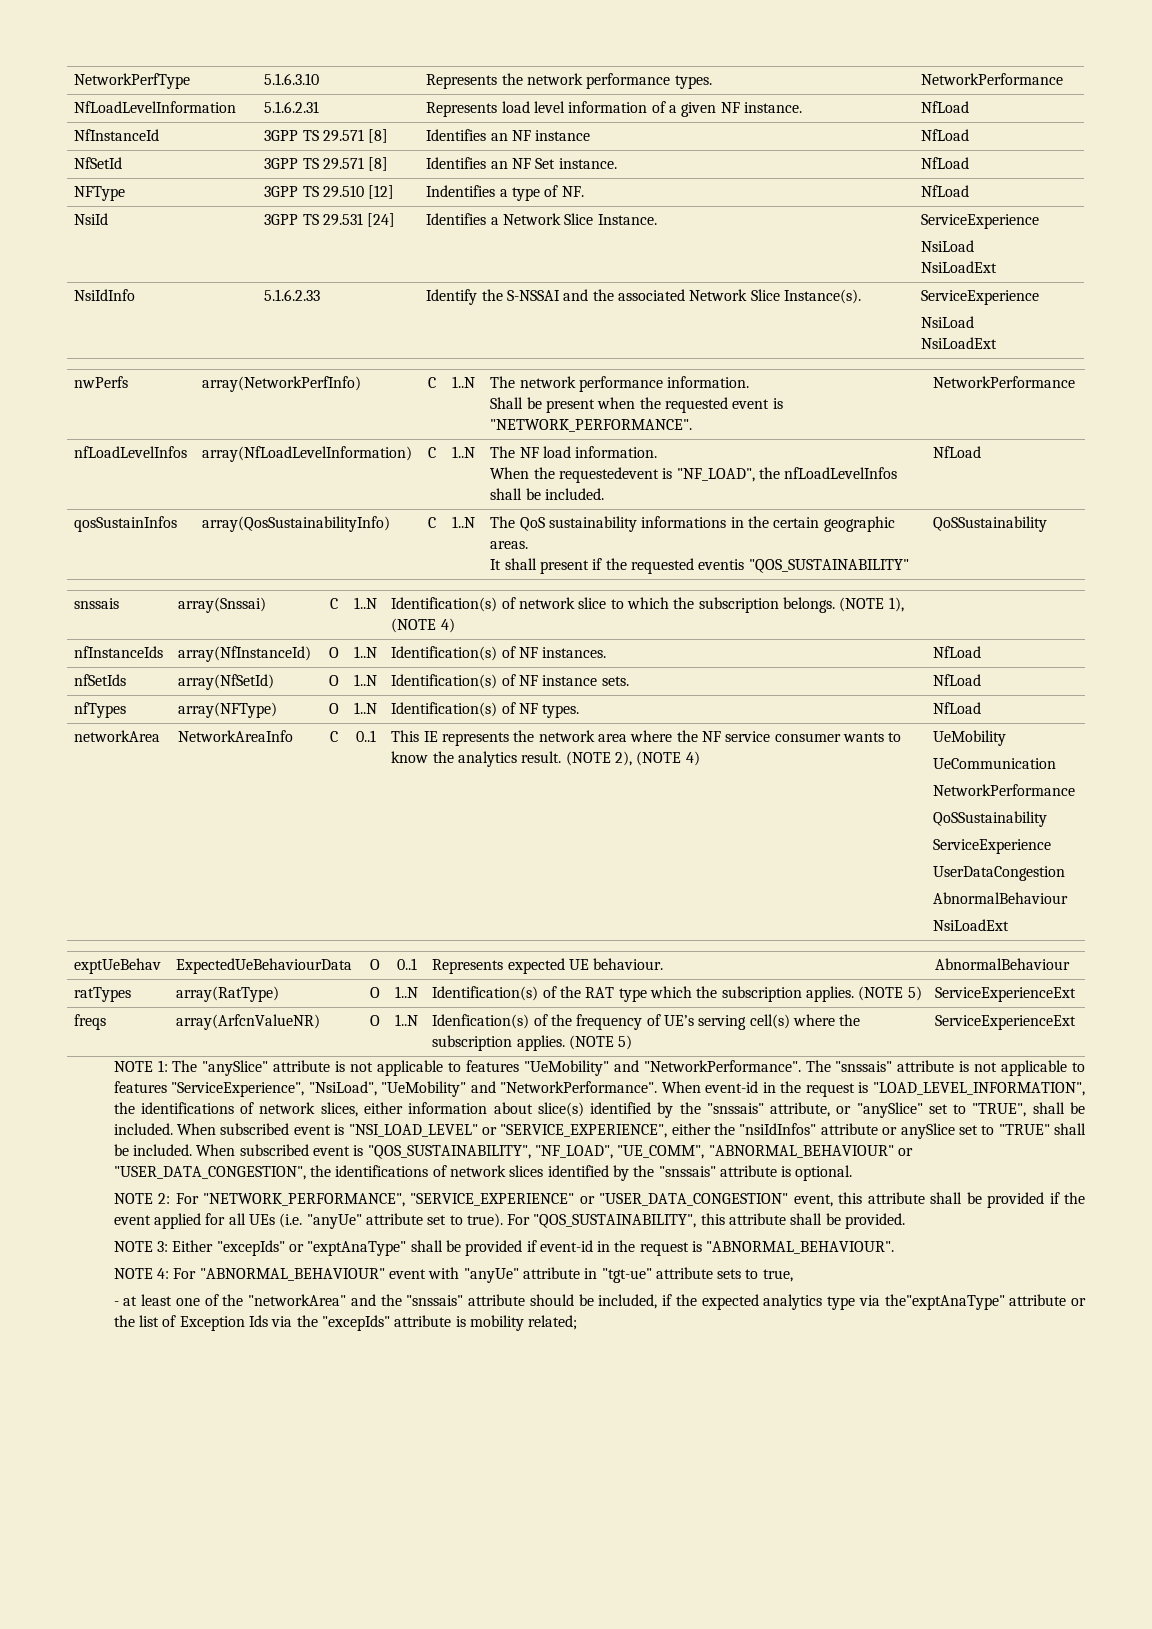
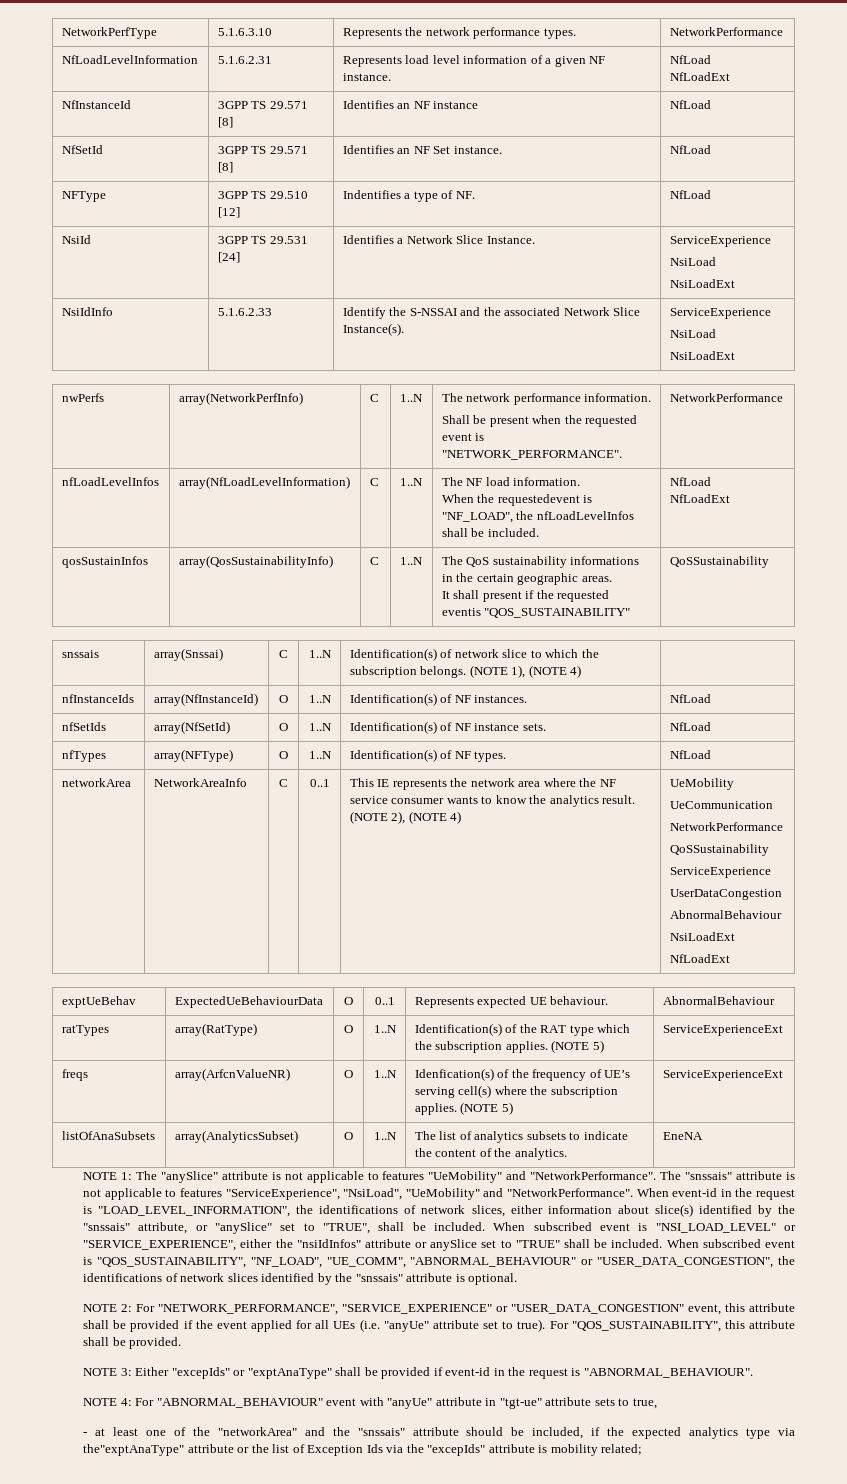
(970, 107) none -> [669,72,730,81] // NfLoadExt
(982, 452) none -> [669,494,730,503] // NfLoadExt
(1010, 925) none -> [669,954,730,963] // NfLoadExt
(1077, 1022) none -> [61,1131,155,1140] [174,1130,298,1143] [344,1132,353,1140] [373,1132,397,1140] [414,1131,628,1143] [414,1148,567,1160] [662,1132,703,1140] // listOfAnaSubsets | array(AnalyticsSubset) | O | 1..N | The list of analytics subsets to indicate the content of the analytics. | EneNA

